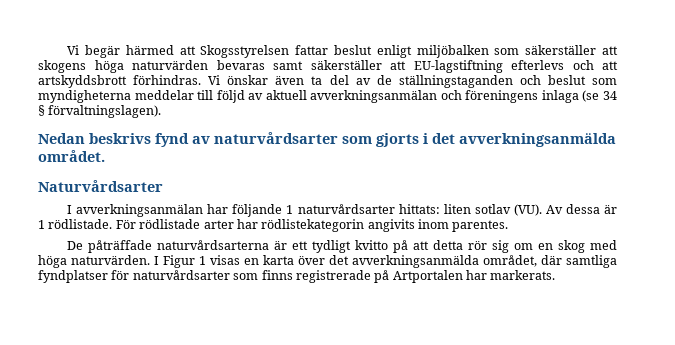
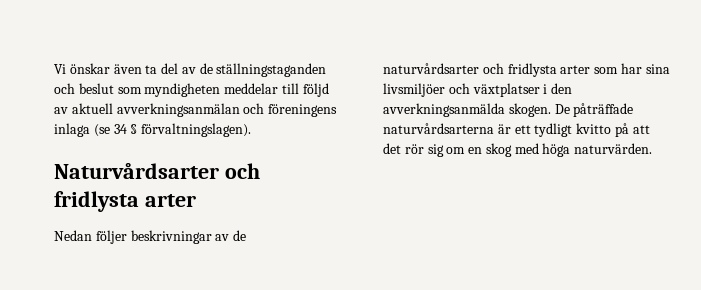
[67,45,618,58] [38,60,618,73] [38,75,221,88] Vi begär härmed att Skogsstyrelsen fattar beslut enligt miljöbalken som säkerställer att skogens höga naturvärden bevaras samt säkerställer att EU-lagstiftning efterlevs och att artskyddsbrott förhindras. Vi -> [54,64,66,74] Vi
[38,90,131,103] myndigheterna -> [144,83,221,97] myndigheten
[38,132,616,147] [38,150,105,162] [38,180,163,192] [67,204,617,217] [38,219,509,232] Nedan beskrivs fynd av naturvårdsarter som gjorts i det avverkningsanmälda området. // Naturvårdsarter // I avverkningsanmälan har följande 1 naturvårdsarter hittats: liten sotlav (VU). Av dessa är 1 rödlistade. För rödlistade arter har rödlistekategorin angivits inom parentes. // -> [54,162,260,179] [54,191,196,212] [54,230,247,244] [383,63,670,77] [383,83,573,97] [383,103,551,117] Naturvårdsarter och fridlysta arter // Nedan följer beskrivningar av de naturvårdsarter och fridlysta arter som har sina livsmiljöer och växtplatser i den avverkningsanmälda skogen.
[433,240,464,250] detta -> [383,143,401,154] det
[154,255,617,268] [38,270,556,283] I Figur 1 visas en karta över det avverkningsanmälda området, där samtliga fyndplatser för naturvårdsarter som finns registrerade på Artportalen har markerats. -> (653, 148) none

